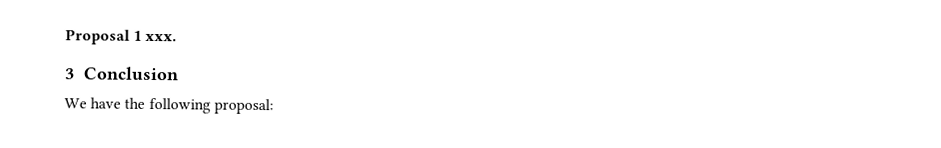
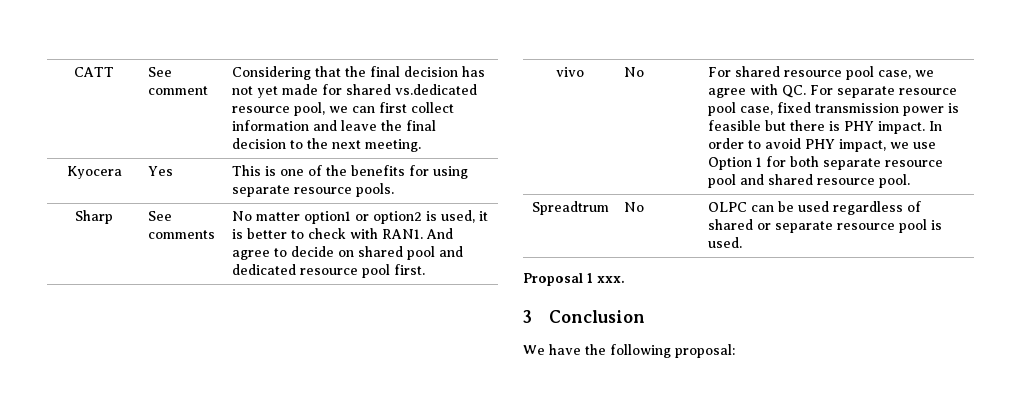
(65, 37) none -> [74,67,114,77] [147,67,172,77] [147,86,208,95] [231,66,485,80] [231,84,477,98] [231,102,454,116] [231,120,436,131] [231,138,421,152] [66,166,122,179] [147,166,173,176] [231,165,468,179] [231,183,394,197] [75,210,113,224] [147,211,172,221] [147,230,215,239] [231,210,488,224] [231,228,453,239] [231,246,463,260] [231,264,425,278] [556,67,584,77] [623,67,644,77] [707,66,934,80] [707,84,957,98] [707,102,959,116] [707,120,942,134] [707,138,936,152] [707,156,943,170] [707,174,910,188] [531,201,609,215] [623,202,644,212] [707,201,921,215] [707,219,942,233] [707,237,742,248] CATT | See comment | Considering that the final decision has not yet made for shared vs.dedicated resource pool, we can first collect information and leave the final decision to the next meeting. // Kyocera | Yes | This is one of the benefits for using separate resource pools. // Sharp | See comments | No matter option1 or option2 is used, it is better to check with RAN1. And agree to decide on shared pool and dedicated resource pool first. // vivo | No | For shared resource pool case, we agree with QC. For separate resource pool case, fixed transmission power is feasible but there is PHY impact. In order to avoid PHY impact, we use Option 1 for both separate resource pool and shared resource pool. // Spreadtrum | No | OLPC can be used regardless of shared or separate resource pool is used. //

